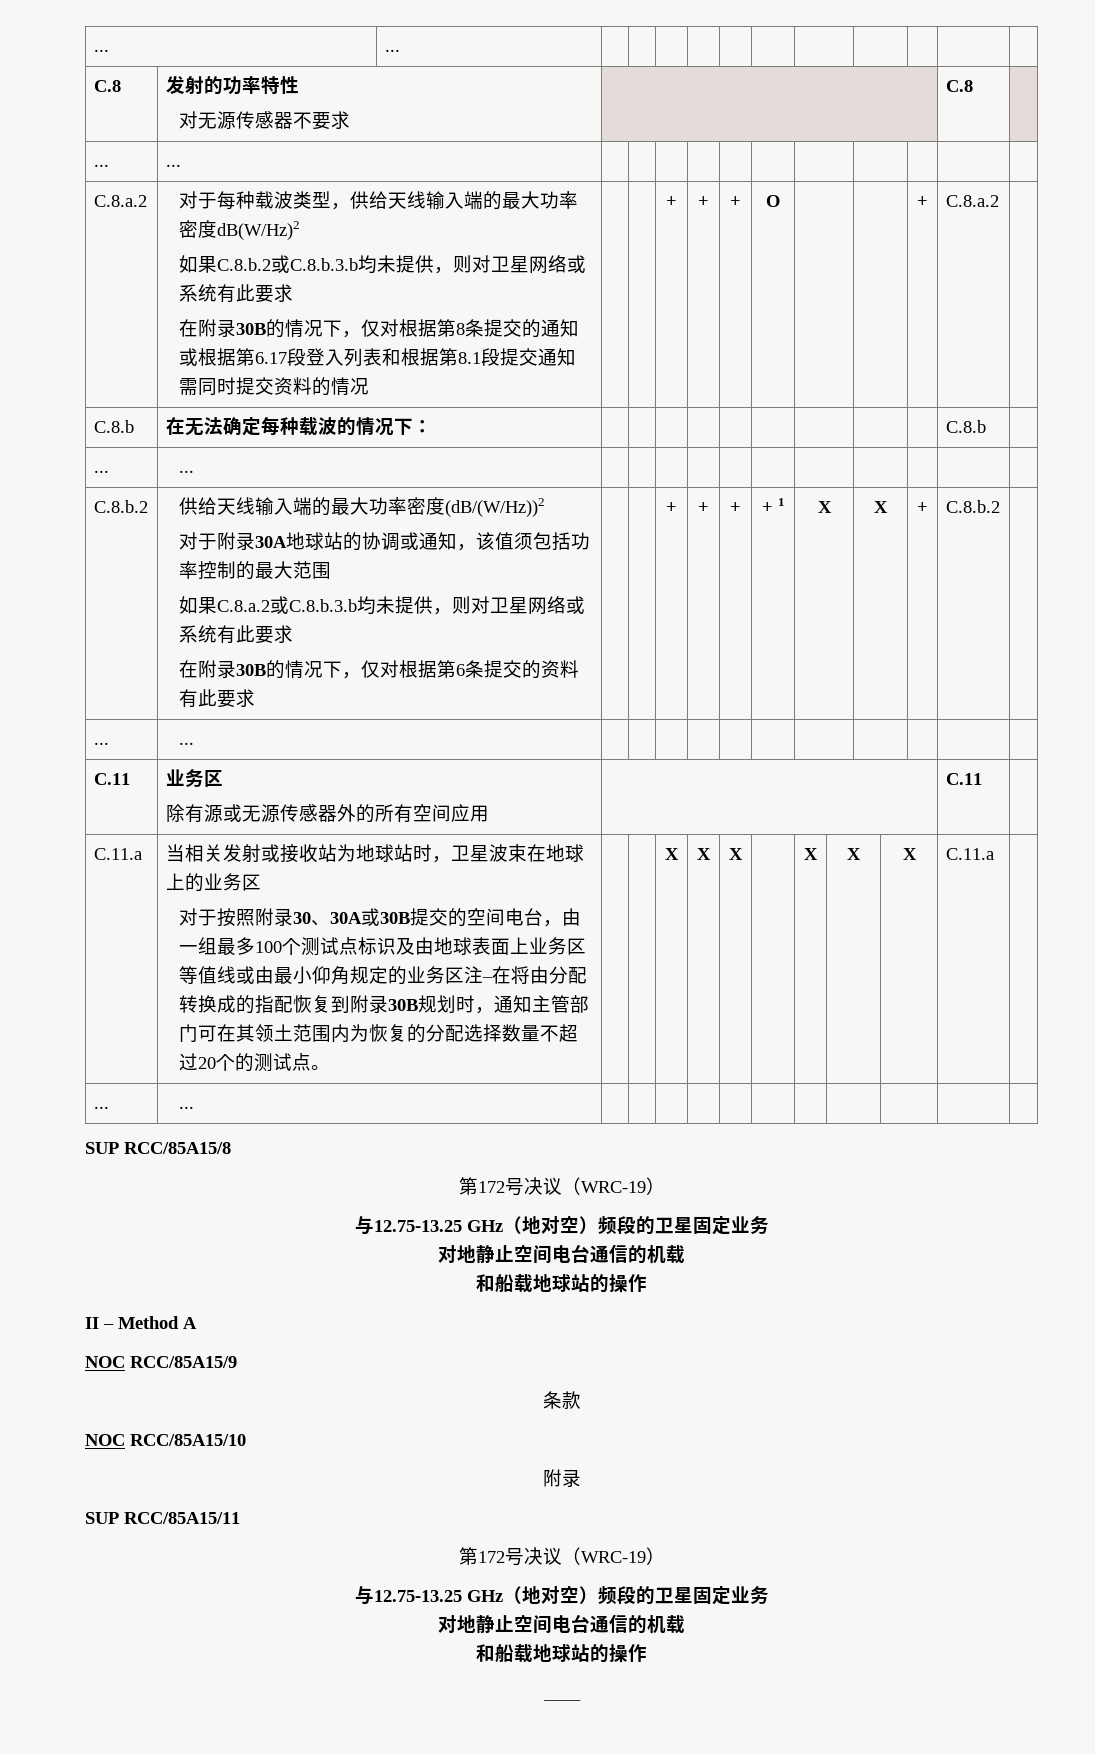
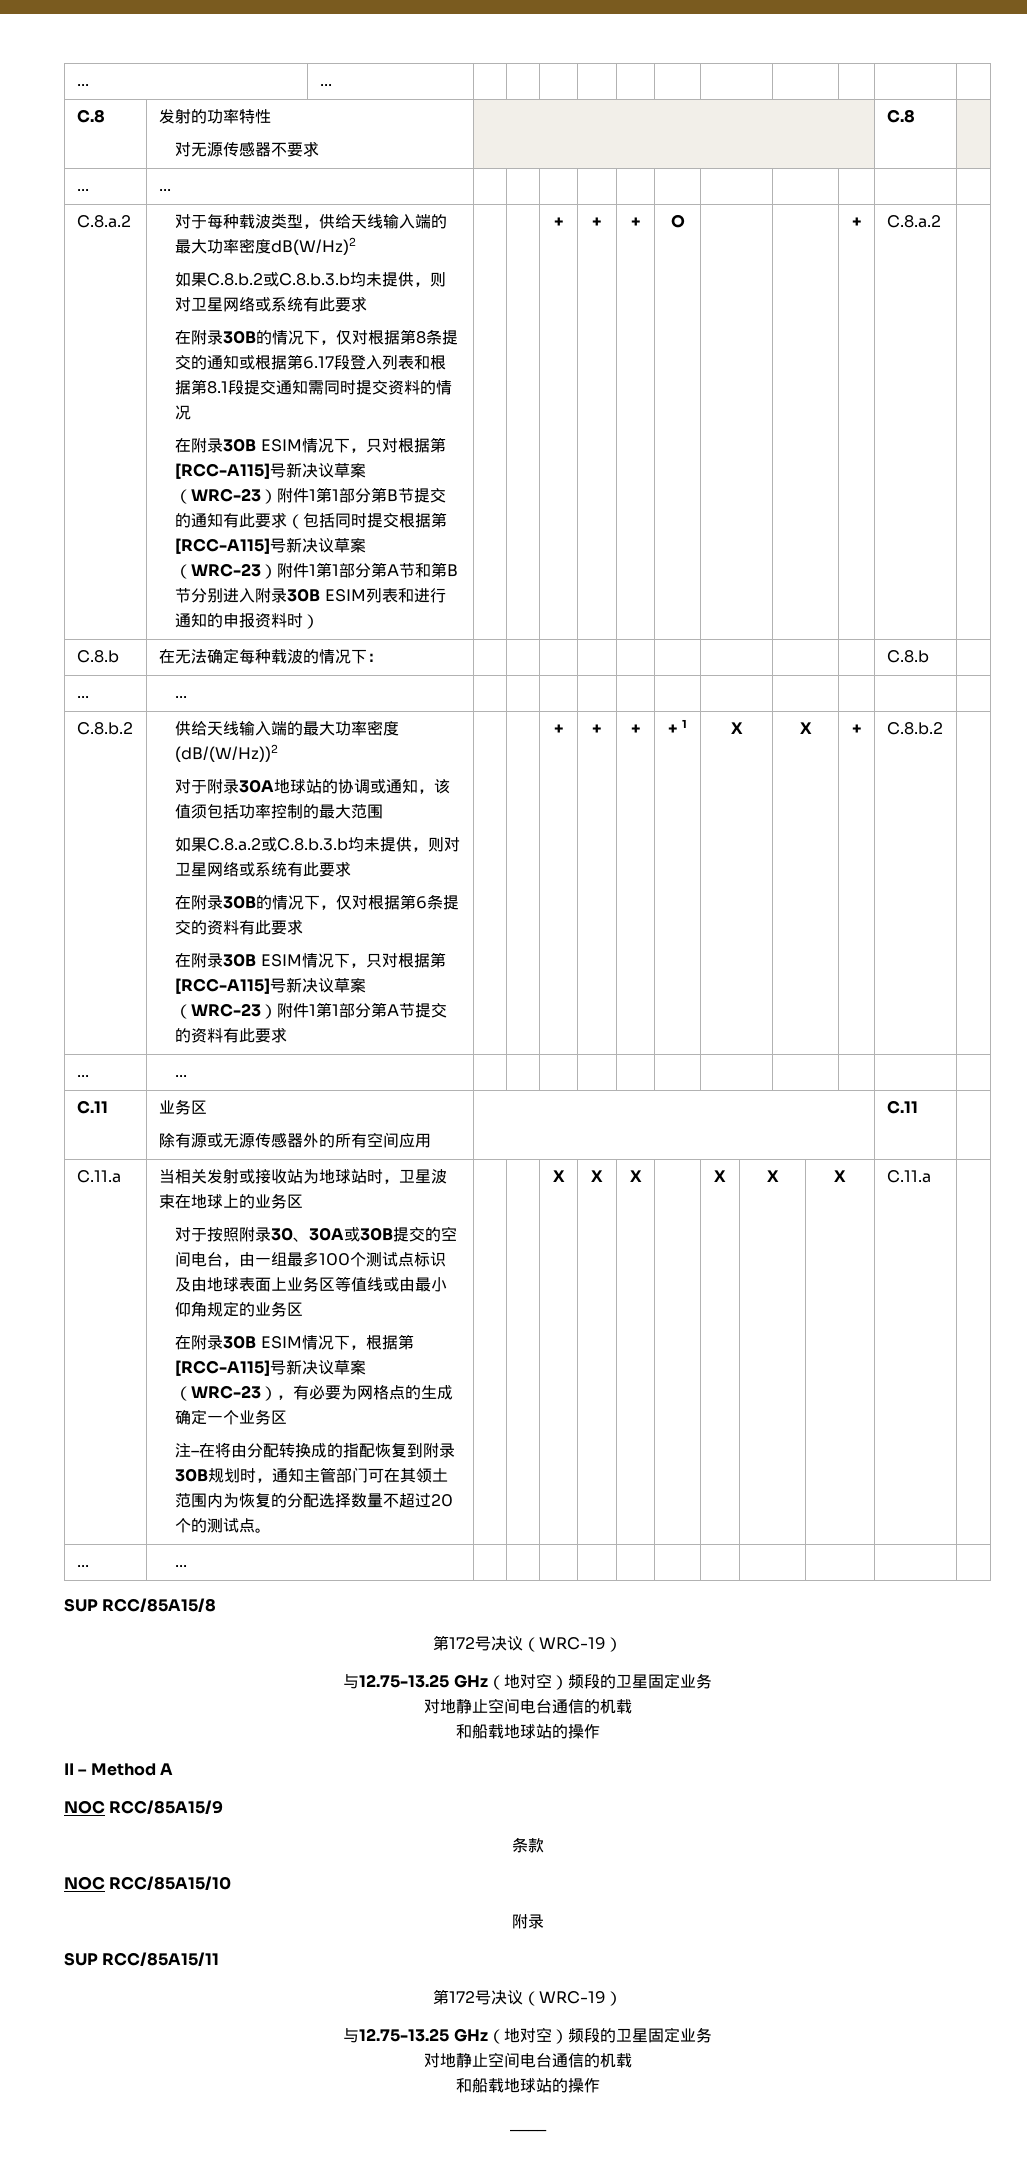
(370, 386) none -> [175,437,446,453] [175,462,367,479] [175,487,447,504] [175,512,448,529] [175,537,367,554] [175,562,459,579] [175,588,446,603] [175,613,320,629] // 在附录30B ESIM情况下，只对根据第[RCC-A115]号新决议草案（WRC-23）附件1第1部分第B节提交的通知有此要求（包括同时提交根据第[RCC-A115]号新决议草案（WRC-23）附件1第1部分第A节和第B节分别进入附录30B ESIM列表和进行通知的申报资料时）
(256, 698) none -> [175,952,446,968] [175,977,367,994] [175,1002,448,1019] [175,1027,288,1043] // 在附录30B ESIM情况下，只对根据第[RCC-A115]号新决议草案（WRC-23）附件1第1部分第A节提交的资料有此要求
(465, 975) none -> [175,1334,414,1350] [175,1359,367,1376] [175,1385,454,1401] [175,1409,288,1425] // 在附录30B ESIM情况下，根据第[RCC-A115]号新决议草案（WRC-23），有必要为网格点的生成确定一个业务区 //

